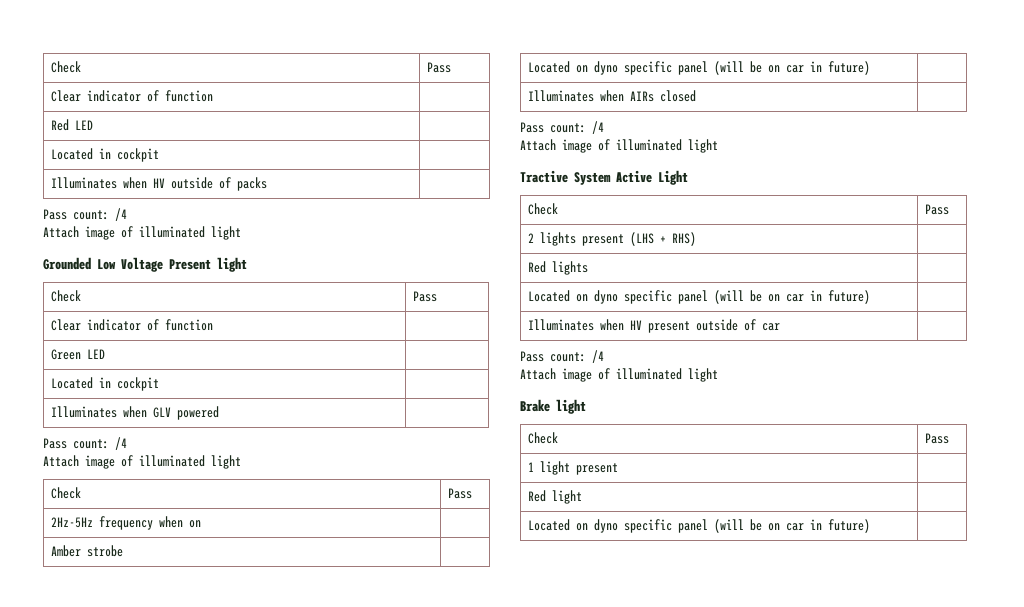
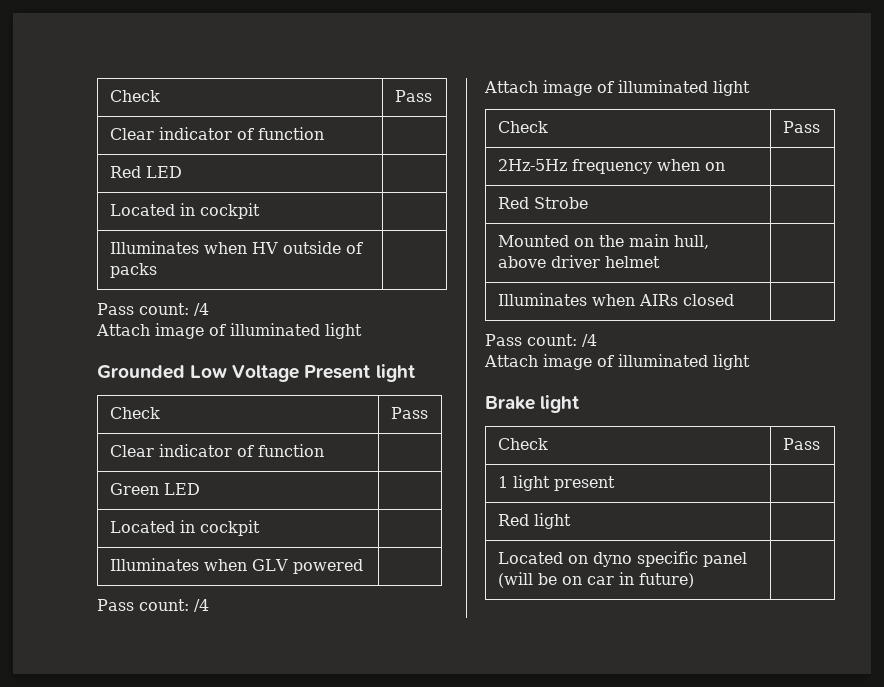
[51,545,124,557] [528,61,871,75] Amber strobe | // Located on dyno specific panel (will be on car in future) -> [497,197,588,209] [497,234,709,249] [497,255,660,268] Red Strobe | // Mounted on the main hull, above driver helmet
[520,170,688,185] [528,203,559,215] [925,204,950,215] [528,232,697,246] [528,261,589,275] [528,290,871,304] [528,319,781,333] [520,350,604,363] [520,368,718,382] // Tractive System Active Light // Check | Pass // 2 lights present (LHS + RHS) | // Red lights | // Located on dyno specific panel (will be on car in future) | // Illuminates when HV present outside of car | // Pass count: /4 // Attach image of illuminated light -> (750, 362) none

